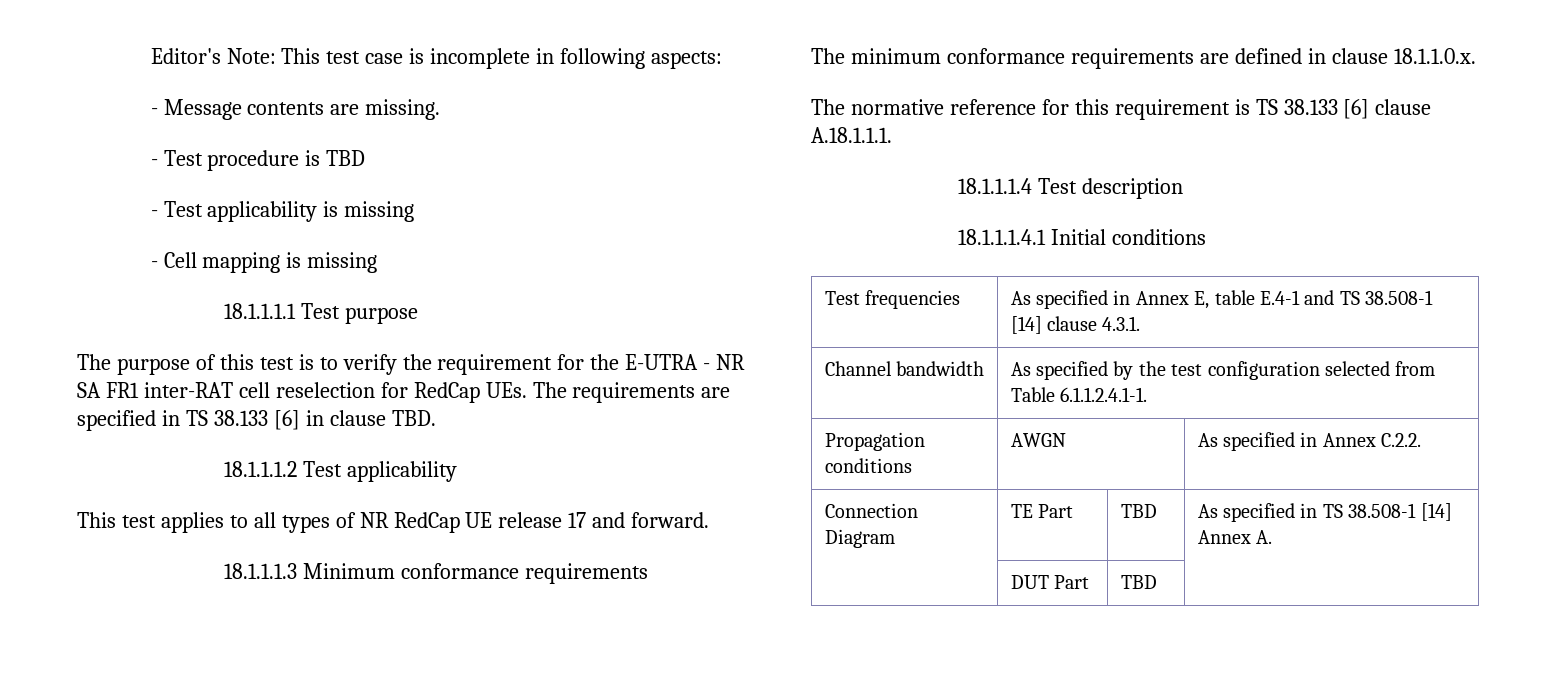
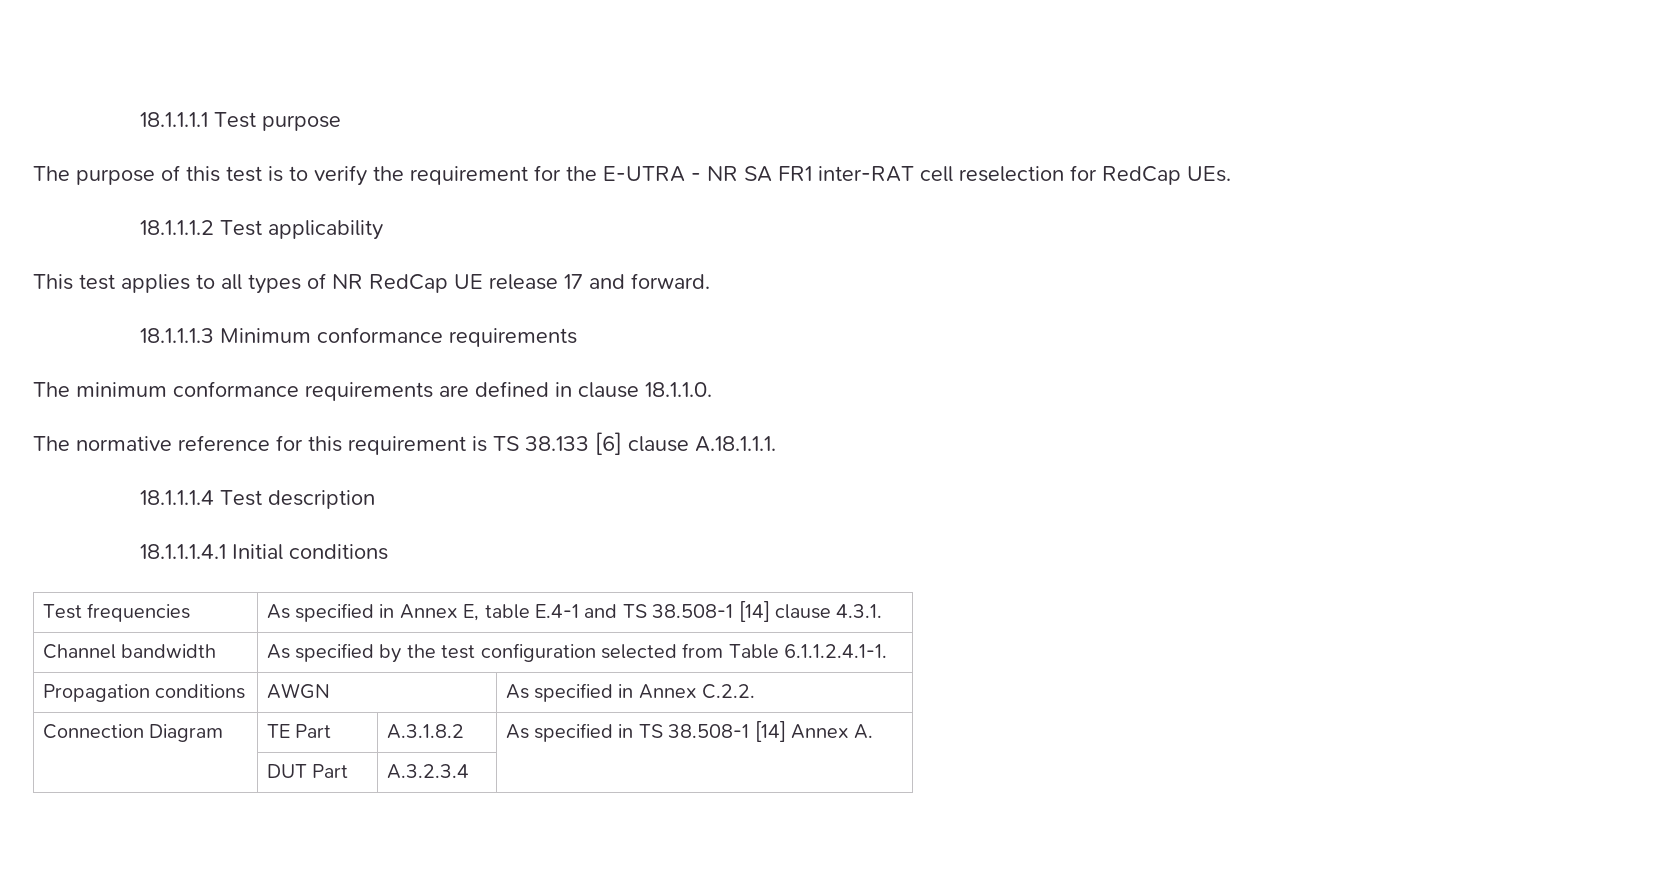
[150,48,723,69] [150,99,441,120] [150,150,366,171] [150,201,415,222] [150,252,378,273] Editor's Note: This test case is incomplete in following aspects: // - Message contents are missing. // - Test procedure is TBD // - Test applicability is missing // - Cell mapping is missing // -> (139, 119) none
[532,382,731,403] [77,410,436,431] The requirements are specified in TS 38.133 [6] in clause TBD. -> (1231, 174) none
[1393,48,1476,64] 18.1.1.0.x. -> [645,382,712,397] 18.1.1.0.
[1120,504,1157,518] TBD -> [386,724,464,739] A.3.1.8.2
[1120,575,1157,589] TBD -> [386,764,469,779] A.3.2.3.4

